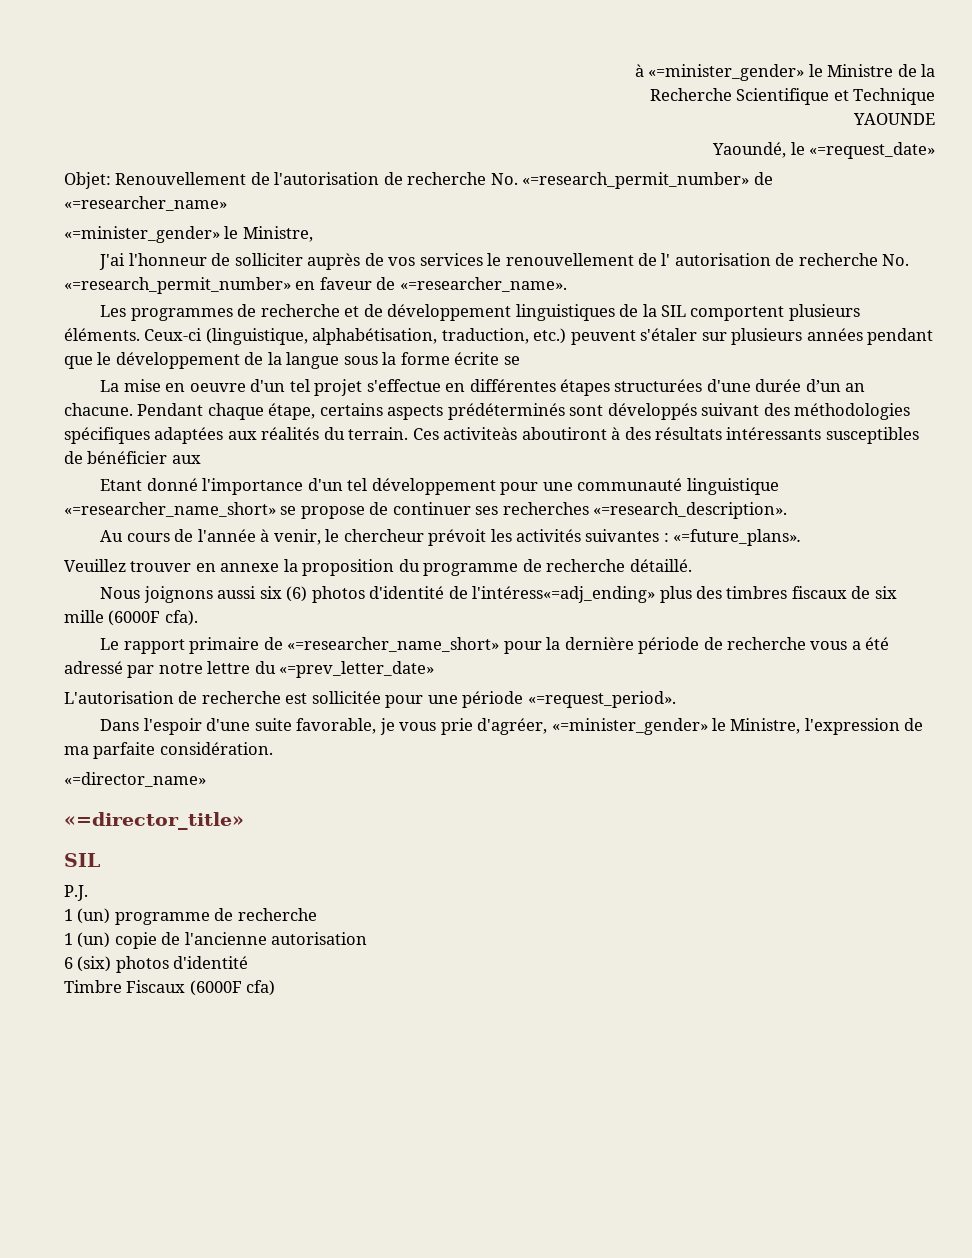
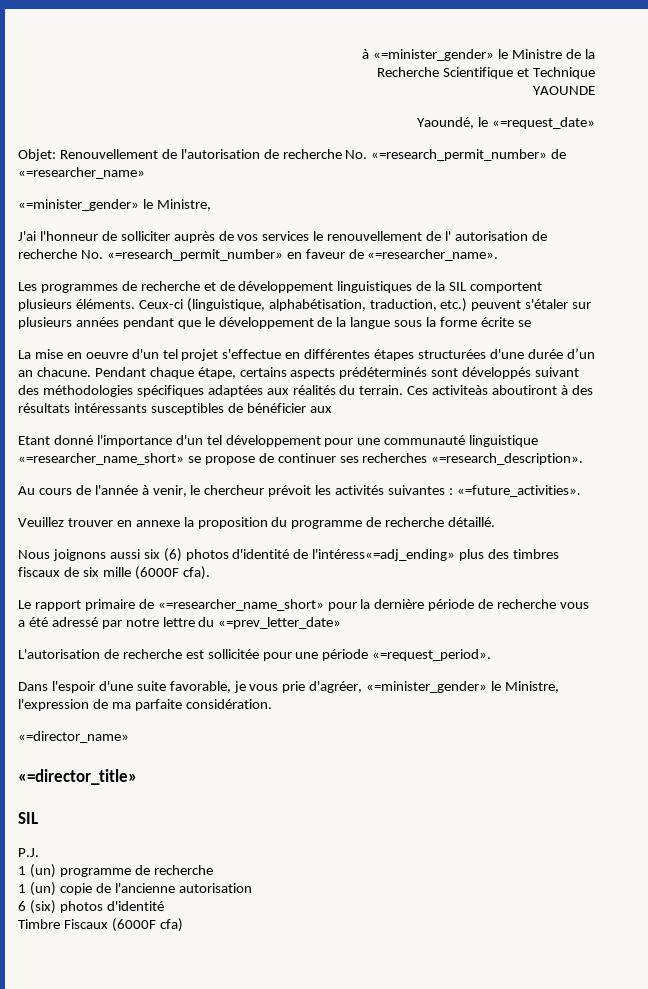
[673,529,802,546] «=future_plans». -> [456,485,581,497] «=future_activities».

